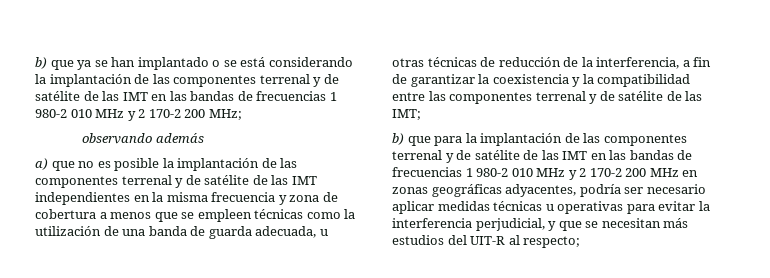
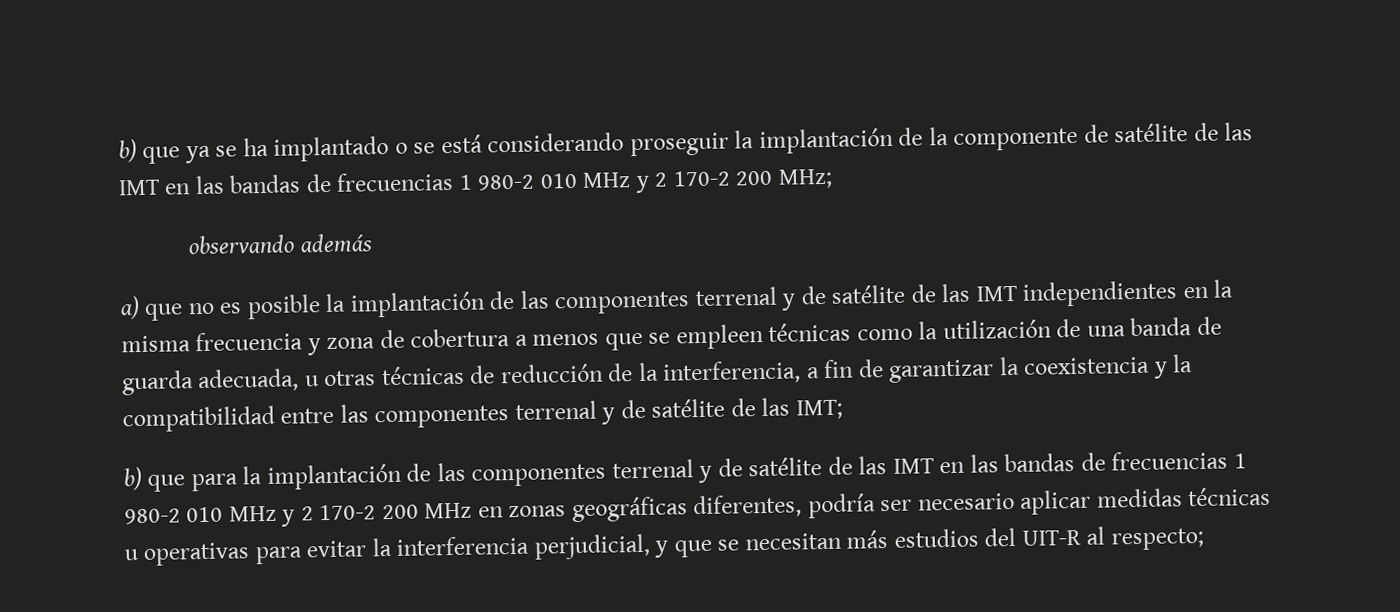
[111,57,136,67] han -> [242,137,269,157] ha
[35,74,322,87] la implantación de las componentes terrenal y -> [629,126,1079,157] proseguir la implantación de la componente
[505,184,577,197] adyacentes, -> [693,494,803,519] diferentes,

